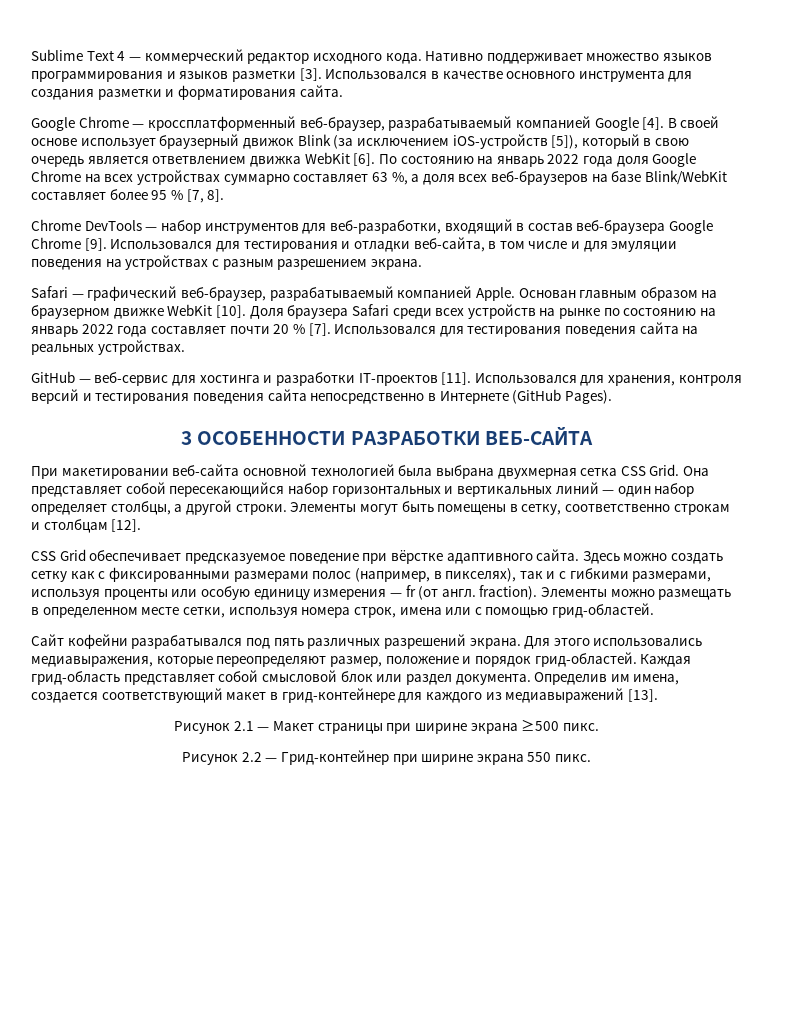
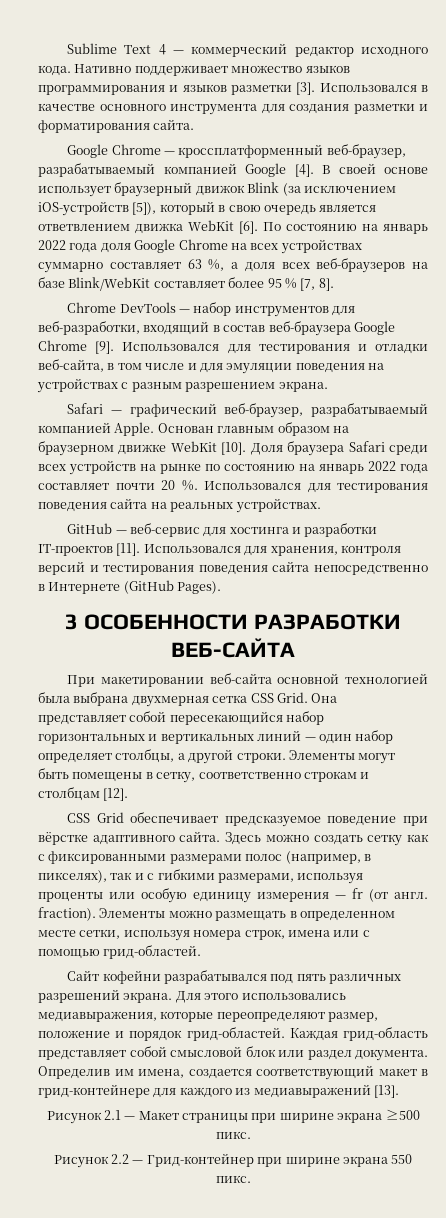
[292,323,331,336] % [7]. -> [181,480,198,491] %.

